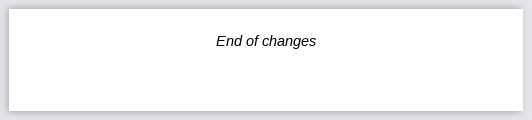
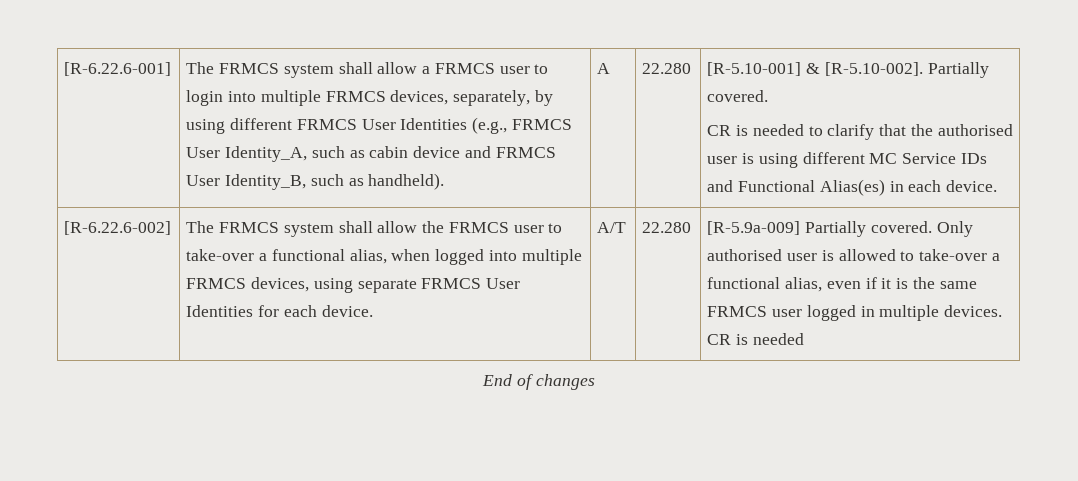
(216, 40) none -> [64,62,172,76] [186,62,549,78] [186,90,553,106] [186,117,572,134] [186,146,556,162] [186,173,445,190] [597,63,611,74] [642,63,692,74] [707,62,989,78] [707,90,769,102] [707,124,1013,140] [707,152,987,168] [707,179,998,196] [64,221,172,235] [186,221,563,237] [186,249,582,265] [186,277,521,293] [186,305,373,317] [597,222,627,233] [642,222,692,233] [707,221,973,237] [707,249,1000,261] [707,277,977,292] [707,305,1003,321] [707,333,804,345] [R-6.22.6-001] | The FRMCS system shall allow a FRMCS user to login into multiple FRMCS devices, separately, by using different FRMCS User Identities (e.g., FRMCS User Identity_A, such as cabin device and FRMCS User Identity_B, such as handheld). | A | 22.280 | [R-5.10-001] & [R-5.10-002]. Partially covered. // CR is needed to clarify that the authorised user is using different MC Service IDs and Functional Alias(es) in each device. // [R-6.22.6-002] | The FRMCS system shall allow the FRMCS user to take-over a functional alias, when logged into multiple FRMCS devices, using separate FRMCS User Identities for each device. | A/T | 22.280 | [R-5.9a-009] Partially covered. Only authorised user is allowed to take-over a functional alias, even if it is the same FRMCS user logged in multiple devices. CR is needed //

